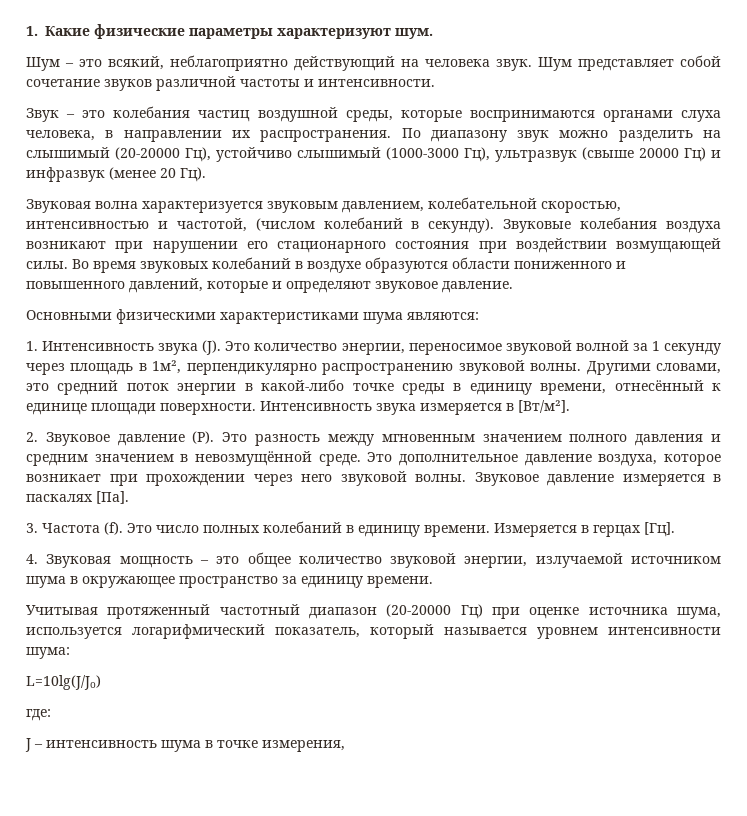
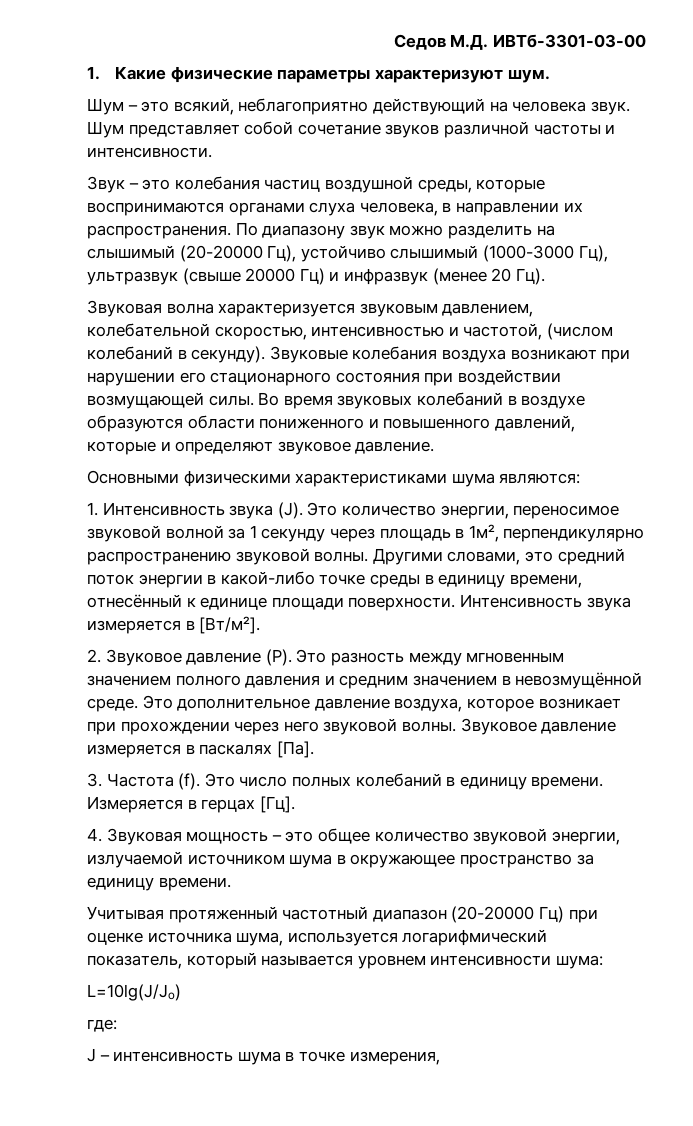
(26, 31) none -> [393,34,646,50] Седов М.Д. ИВТб-3301-03-00 //

